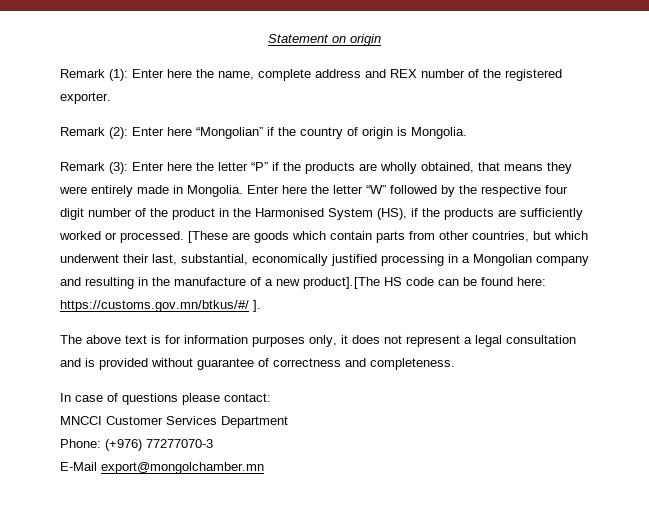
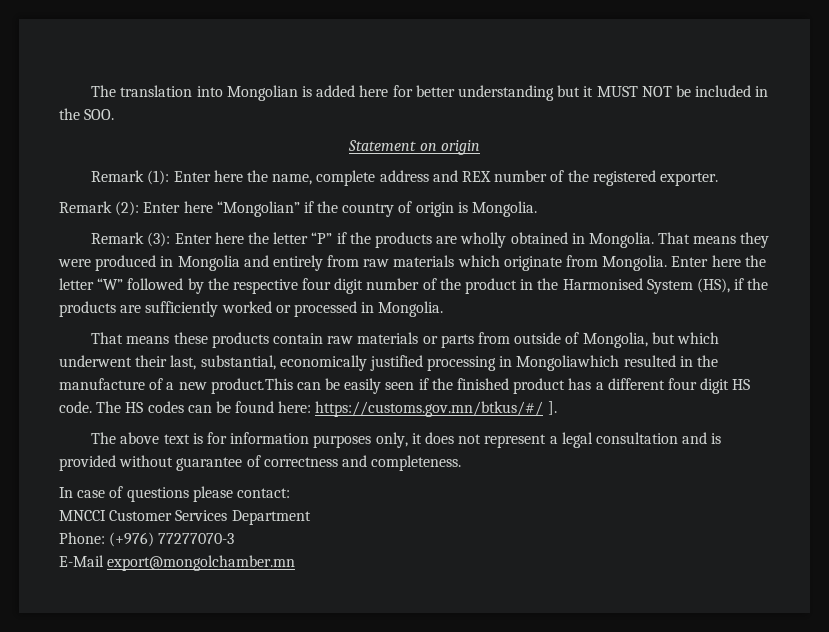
(268, 38) none -> [91,85,769,101] [59,108,115,120] The translation into Mongolian is added here for better understanding but it MUST NOT be included in the SOO. //
[421,162,572,174] [59,185,183,197] obtained, that means they were entirely made in -> [510,232,770,248] [58,255,599,271] obtained in Mongolia. That means they were produced in Mongolia and entirely from raw materials which originate from
[120,231,529,243] processed. [These are goods which contain parts from other countries, -> [293,301,444,317] [91,332,648,348] processed in Mongolia. // That means these products contain raw materials or parts from outside of Mongolia,
[462,254,589,266] [60,277,134,289] a Mongolian company and resulting -> [516,355,676,371] Mongoliawhich resulted
[303,277,434,289] product].[The HS code -> [210,378,751,394] [59,401,184,413] product.This can be easily seen if the finished product has a different four digit HS code. The HS codes

